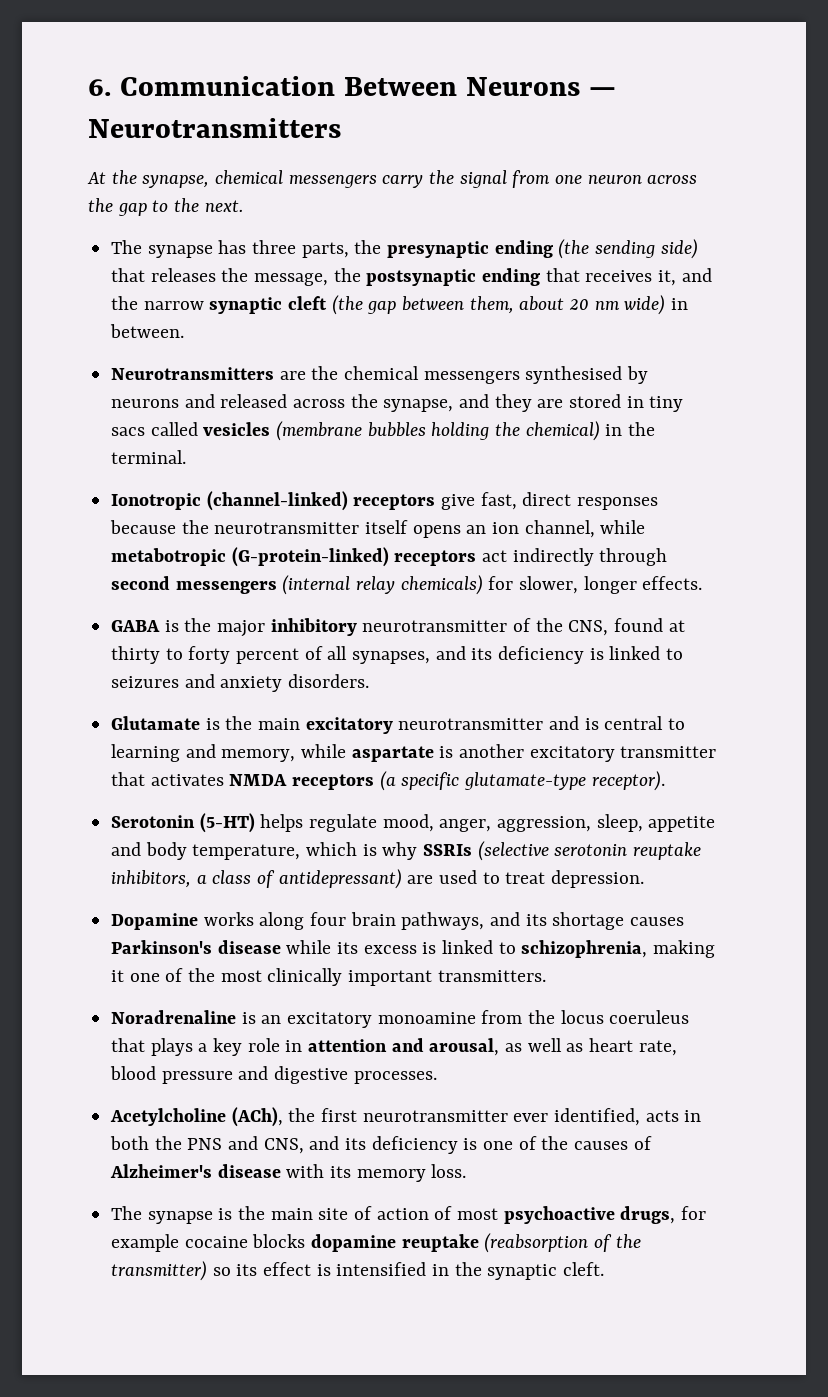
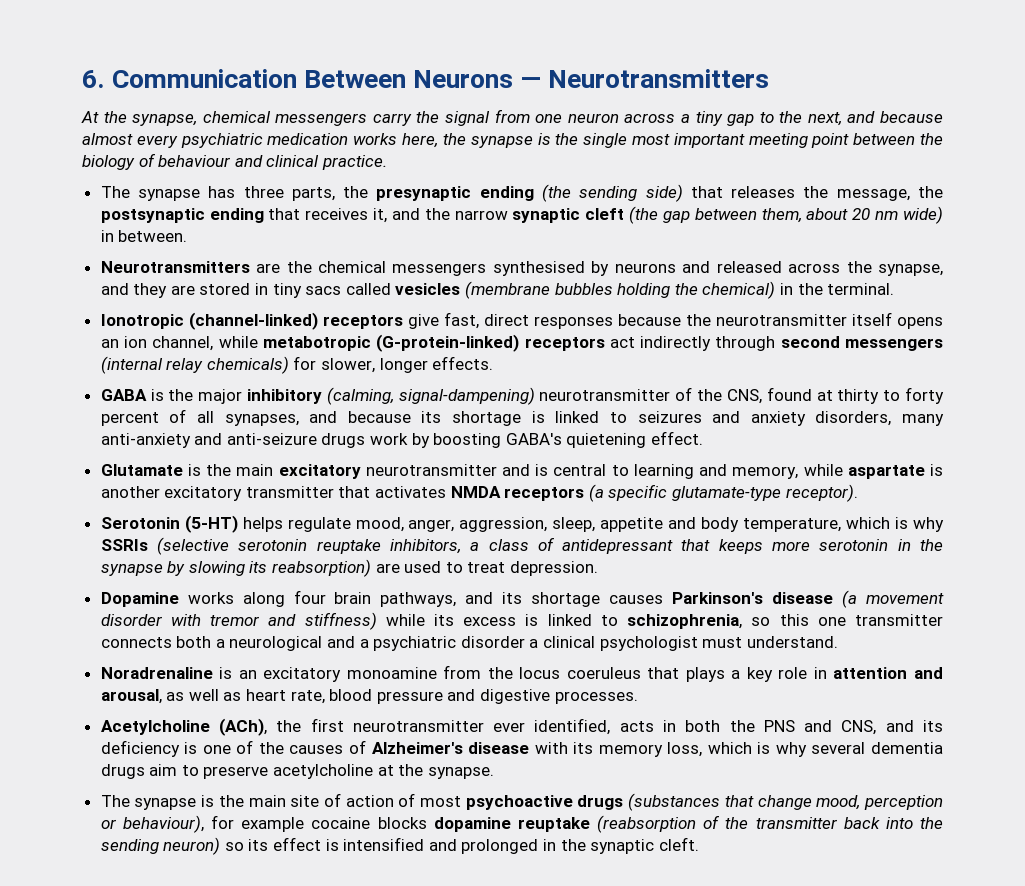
[88,198,113,212] the -> [680,111,723,126] a tiny
[204,200,243,212] next. -> [807,111,943,126] [82,133,943,148] [82,153,387,170] next, and because almost every psychiatric medication works here, the synapse is the single most important meeting point between the biology of behaviour and clinical practice.
(357, 627) none -> [326,387,535,405] (calming, signal-dampening)
[471,646,585,664] its deficiency -> [347,411,522,426] because its shortage
[288,674,370,688] disorders. -> [815,411,944,426] [100,431,704,448] disorders, many anti-anxiety and anti-seizure drugs work by boosting GABA's quietening effect.
[278,869,402,889] antidepressant) -> [562,539,943,554] [100,559,372,577] antidepressant that keeps more serotonin in the synapse by slowing its reabsorption)
(281, 947) none -> [842,590,944,608] [100,612,377,630] (a movement disorder with tremor and stiffness)
[653,940,716,958] [111,968,546,986] making it one of the most clinically important transmitters. -> [751,614,943,626] [100,636,838,651] so this one transmitter connects both a neurological and a psychiatric disorder a clinical psychologist must understand.
[431,1164,467,1178] loss. -> [667,742,943,757] [100,764,494,779] loss, which is why several dementia drugs aim to preserve acetylcholine at the synapse.
[620,1206,676,1224] drugs, -> [577,793,943,811] [100,815,204,833] drugs (substances that change mood, perception or behaviour),
[111,1261,208,1281] transmitter) -> [755,817,943,829] [100,837,221,855] transmitter back into the sending neuron)
(427, 1269) none -> [428,839,539,854] and prolonged

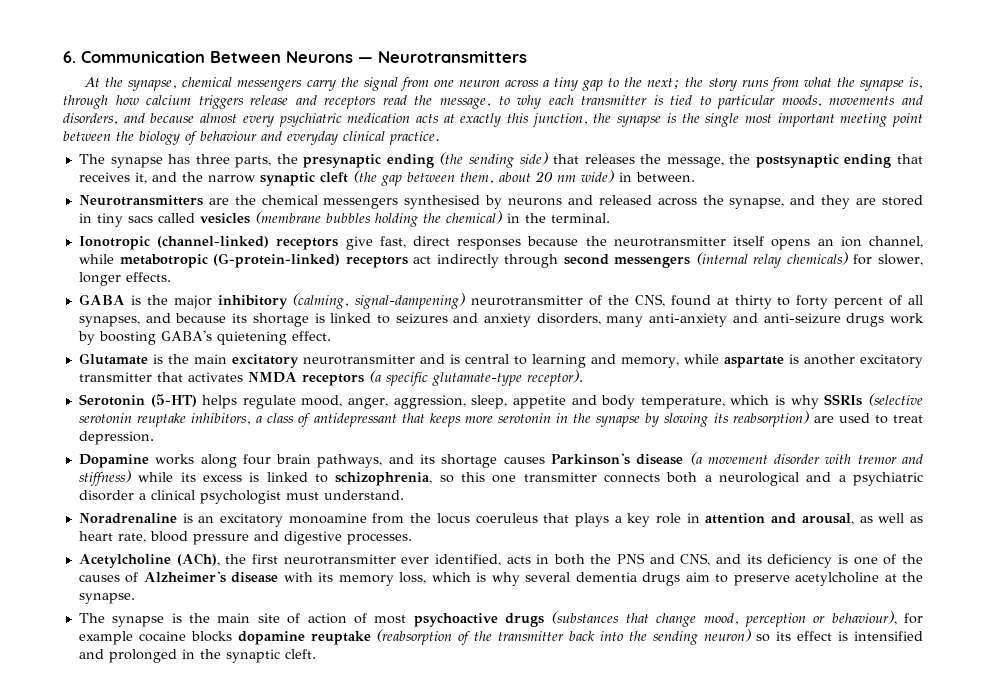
[807,112,842,126] next, -> [647,77,924,91] [63,95,923,109] [63,113,118,125] next; the story runs from what the synapse is, through how calcium triggers release and receptors read the message, to why each transmitter is tied to particular moods, movements and disorders,
[353,133,439,148] works here, -> [415,113,588,127] acts at exactly this junction,
(263, 161) none -> [287,131,338,145] everyday

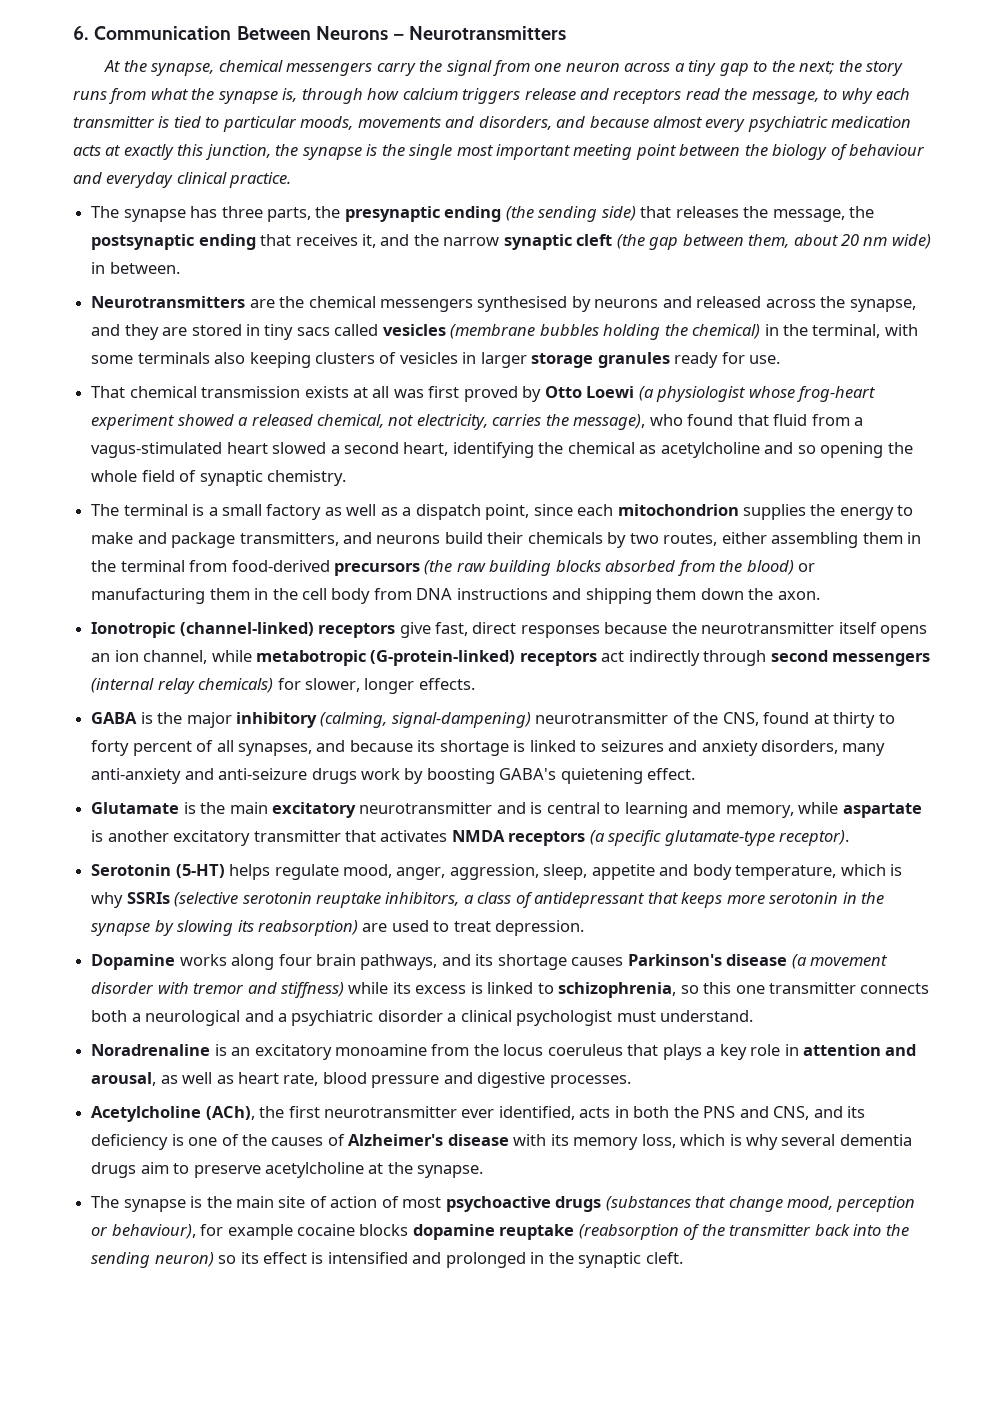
[550,213,610,223] terminal. -> [812,324,918,338] [91,352,781,368] [91,386,875,402] [91,414,863,430] [91,442,913,458] [91,470,346,486] [91,504,914,520] [91,532,921,548] [91,560,816,576] [91,588,820,604] terminal, with some terminals also keeping clusters of vesicles in larger storage granules ready for use. // That chemical transmission exists at all was first proved by Otto Loewi (a physiologist whose frog-heart experiment showed a released chemical, not electricity, carries the message), who found that fluid from a vagus-stimulated heart slowed a second heart, identifying the chemical as acetylcholine and so opening the whole field of synaptic chemistry. // The terminal is a small factory as well as a dispatch point, since each mitochondrion supplies the energy to make and package transmitters, and neurons build their chemicals by two routes, either assembling them in the terminal from food-derived precursors (the raw building blocks absorbed from the blood) or manufacturing them in the cell body from DNA instructions and shipping them down the axon.

